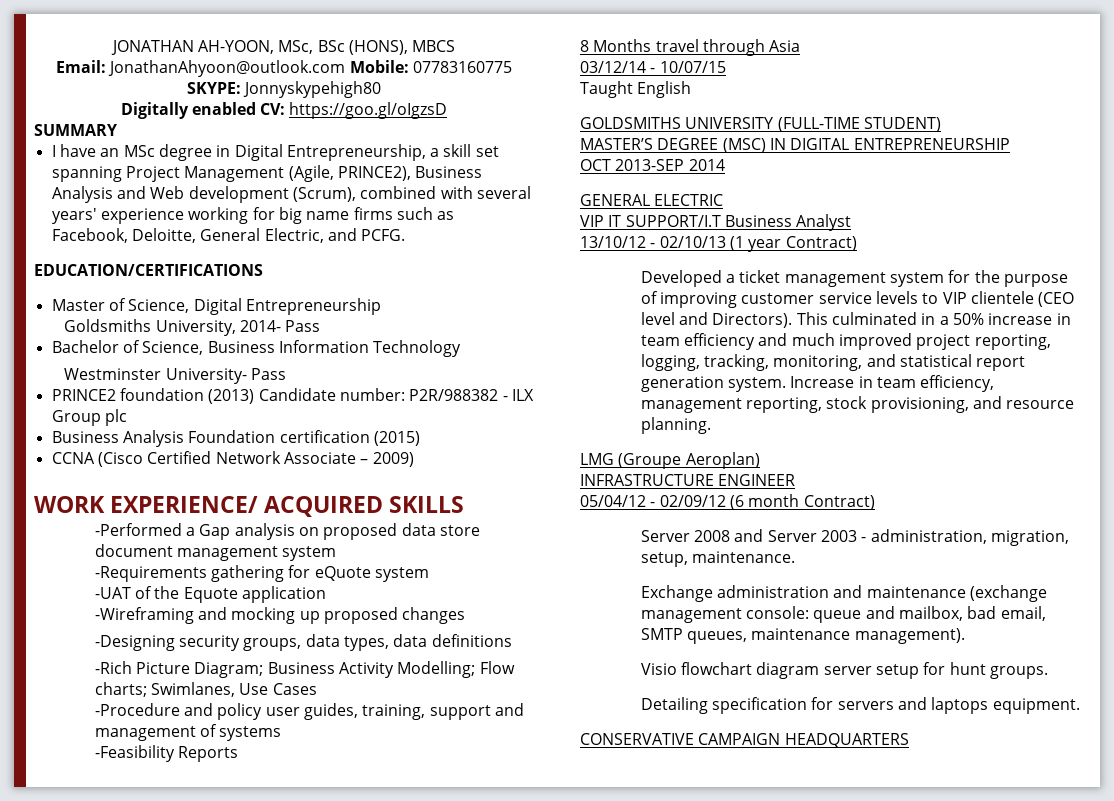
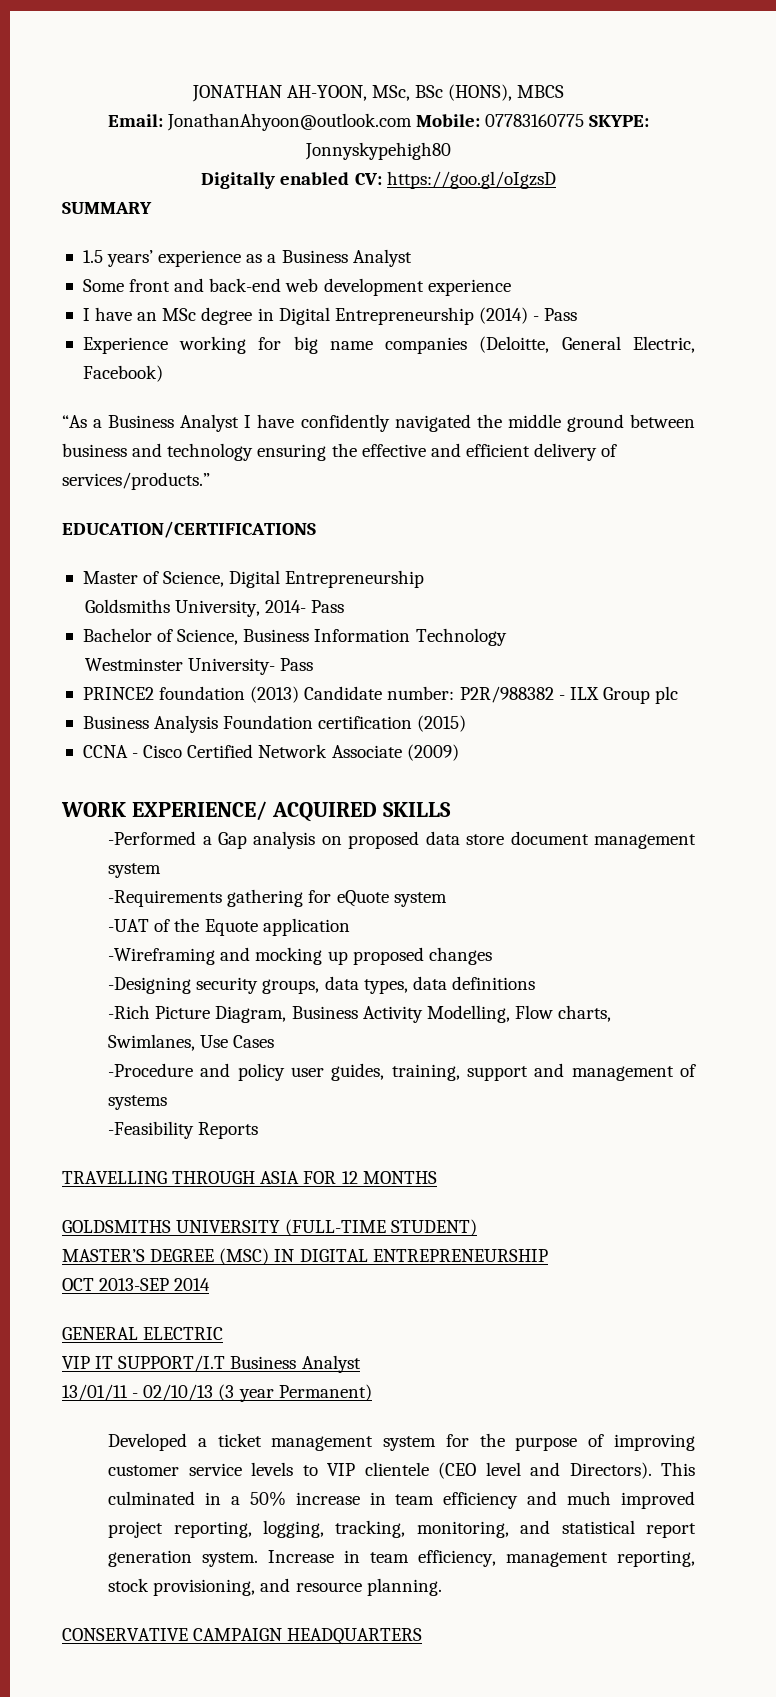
(117, 130) none -> [82,249,412,267] [82,278,511,296] // 1.5 years’ experience as a Business Analyst // Some front and back-end web development experience
[286,144,499,161] [51,165,483,182] [51,186,531,203] [51,207,455,224] [51,228,406,243] Entrepreneurship, a skill set spanning Project Management (Agile, PRINCE2), Business Analysis and Web development (Scrum), combined with several years' experience working for big name firms such as Facebook, Deloitte, General Electric, and PCFG. -> [334,307,578,325] [82,336,695,354] [82,365,163,382] [62,414,696,432] [62,443,618,461] [62,472,210,490] Entrepreneurship (2014) - Pass // Experience working for big name companies (Deloitte, General Electric, Facebook) // “As a Business Analyst I have confidently navigated the middle ground between business and technology ensuring the effective and efficient delivery of services/products.”
[97,452,143,467] (Cisco -> [132,745,183,758] - Cisco
[360,452,414,467] – 2009) -> [406,744,459,761] (2009)
[194,662,264,678] Diagram; -> [215,1006,287,1023] Diagram,
[397,661,515,678] [94,682,147,697] Modelling; Flow charts; -> [426,1005,612,1023] Modelling, Flow charts,
[580,39,801,56] [580,61,726,73] [580,81,692,98] 8 Months travel through Asia // 03/12/14 - 10/07/15 // Taught English -> [62,1171,437,1184] TRAVELLING THROUGH ASIA FOR 12 MONTHS
[580,236,646,248] 13/10/12 -> [62,1384,128,1401] 13/01/11
[729,236,857,252] (1 year Contract) -> [218,1384,372,1402] (3 year Permanent)
[580,452,760,469] [580,474,796,486] [580,494,875,510] [640,529,1070,546] [640,551,796,567] [640,585,1048,602] [640,606,1046,623] [640,628,965,644] [640,662,1049,679] [640,697,1080,714] // LMG (Groupe Aeroplan) // INFRASTRUCTURE ENGINEER // 05/04/12 - 02/09/12 (6 month Contract) // Server 2008 and Server 2003 - administration, migration, setup, maintenance. // Exchange administration and maintenance (exchange management console: queue and mailbox, bad email, SMTP queues, maintenance management). // Visio flowchart diagram server setup for hunt groups. // Detailing specification for servers and laptops equipment. -> (442, 1587) none

